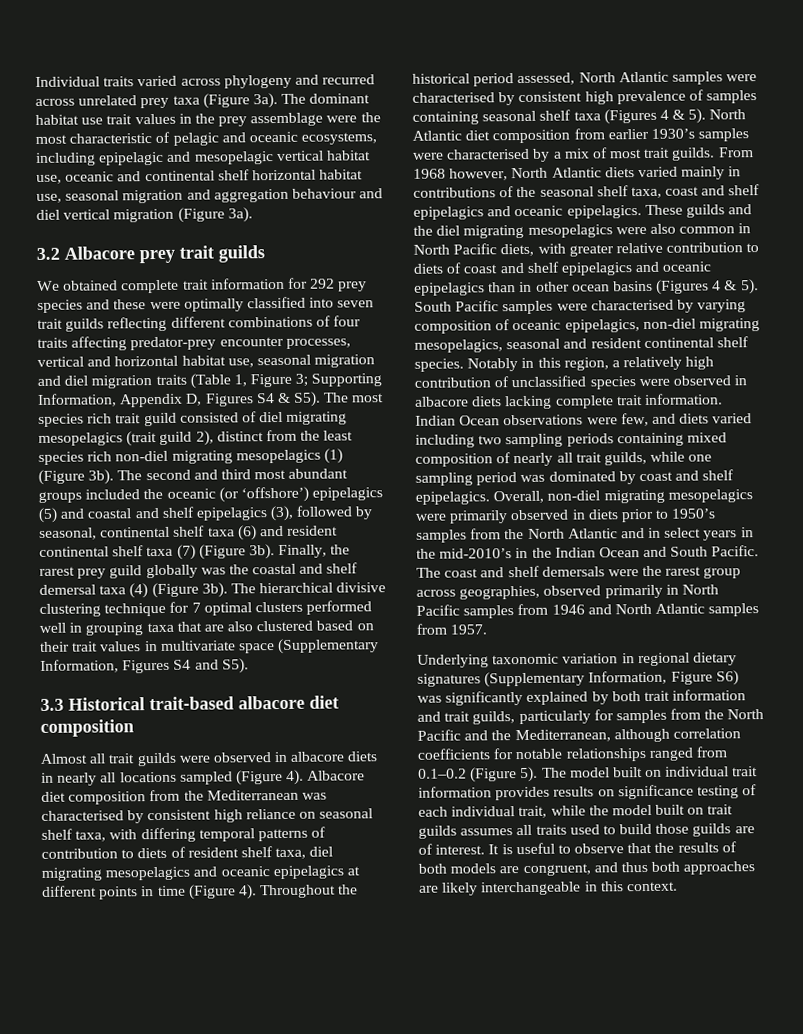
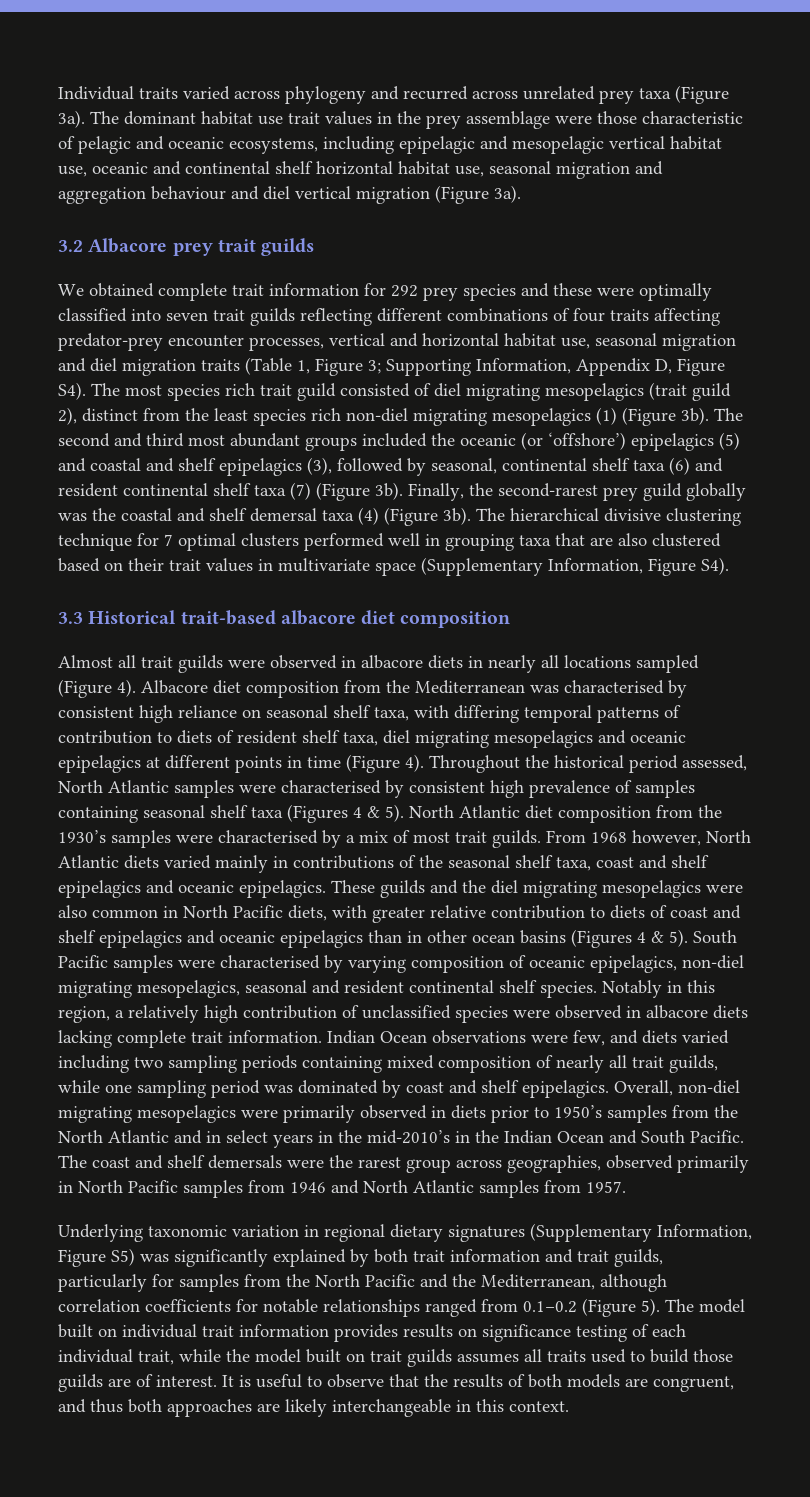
[360,112,381,123] [35,134,67,144] the most -> [597,111,637,124] those
[204,391,322,407] Figures S4 & S5). -> [677,358,725,376] [58,382,86,400] Figure S4).
[39,566,75,576] rarest -> [498,483,598,497] second-rarest
[122,658,249,674] Figures S4 and S5). -> [648,557,729,576] Figure S4).
[607,128,649,140] earlier -> [698,805,722,818] the
[715,670,739,686] S6) -> [111,1248,135,1266] S5)

